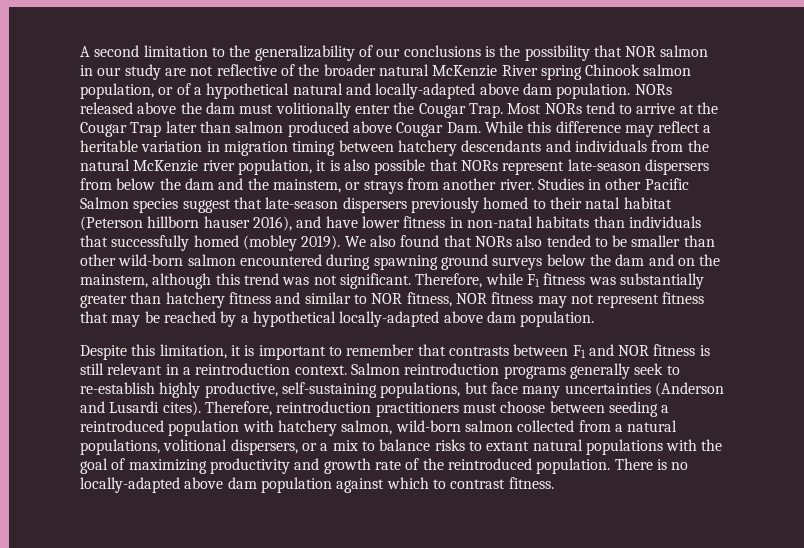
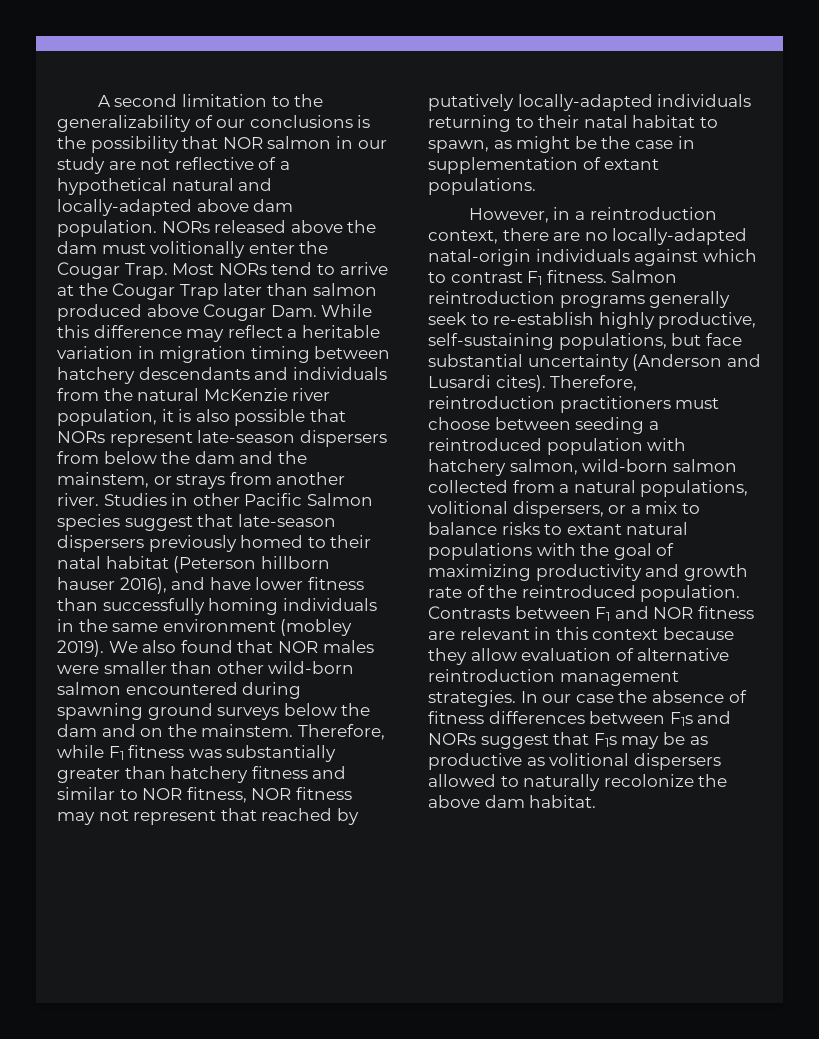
[298,64,692,80] [80,83,191,99] the broader natural McKenzie River spring Chinook salmon population, or of -> (277, 163) none
[449,216,701,228] [80,235,239,251] in non-natal habitats than individuals that successfully homed -> [57,598,377,615] [57,619,276,632] than successfully homing individuals in the same environment
[474,235,628,247] NORs also tended to be -> [277,640,374,653] [57,665,99,674] NOR males were
[80,273,411,289] mainstem, although this trend was not significant. -> [201,724,294,737] mainstem.
[662,292,705,304] [80,311,595,327] [80,344,710,360] [80,363,347,375] fitness that may be reached by a hypothetical locally-adapted above dam population. // Despite this limitation, it is important to remember that contrasts between F1 and NOR fitness is still relevant in a reintroduction context. -> [220,808,359,825] [428,94,752,111] [428,115,718,132] [428,136,695,153] [428,157,660,174] [428,178,536,195] [468,207,717,223] [428,228,748,245] [428,249,757,266] [428,270,607,285] that reached by putatively locally-adapted individuals returning to their natal habitat to spawn, as might be the case in supplementation of extant populations. // However, in a reintroduction context, there are no locally-adapted natal-origin individuals against which to contrast F1 fitness.
[522,383,651,398] many uncertainties -> [428,354,629,371] substantial uncertainty
[614,458,689,470] [80,477,554,493] There is no locally-adapted above dam population against which to contrast fitness. -> [428,606,754,621] [428,627,734,640] [428,648,730,665] [428,669,679,686] [428,690,747,707] [428,711,732,726] [428,732,708,749] [428,753,721,770] [428,774,728,791] [428,795,597,808] Contrasts between F1 and NOR fitness are relevant in this context because they allow evaluation of alternative reintroduction management strategies. In our case the absence of fitness differences between F1s and NORs suggest that F1s may be as productive as volitional dispersers allowed to naturally recolonize the above dam habitat.

